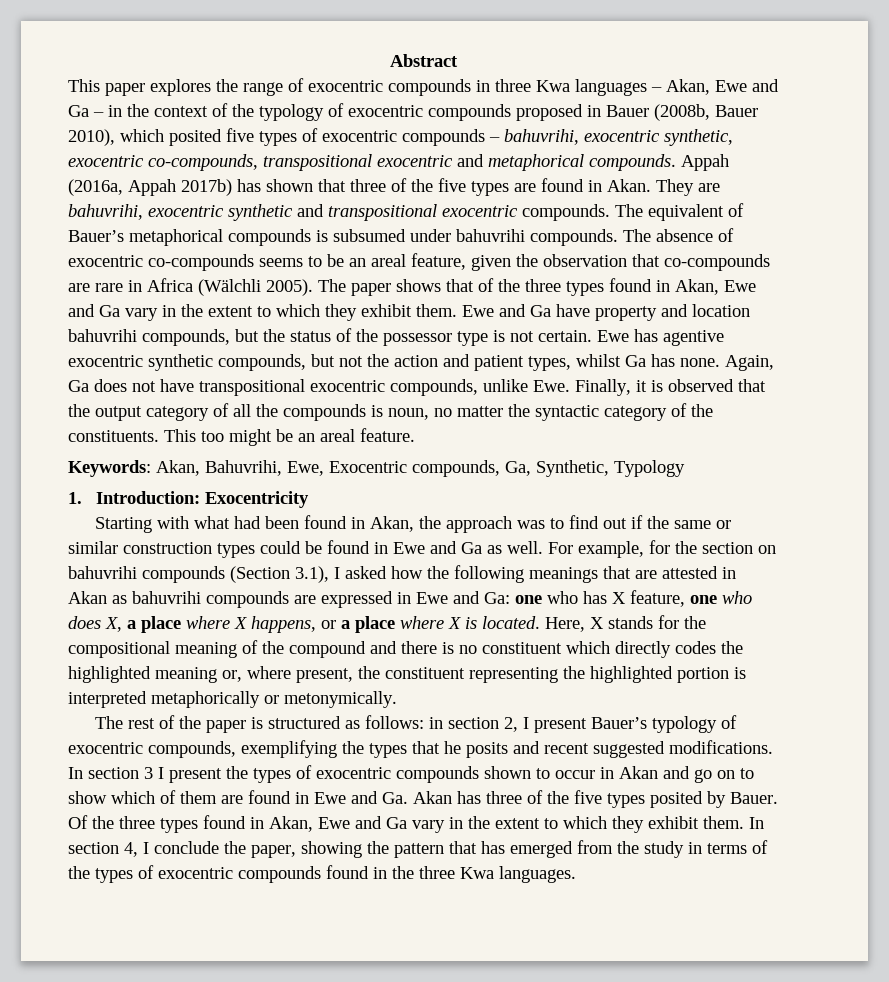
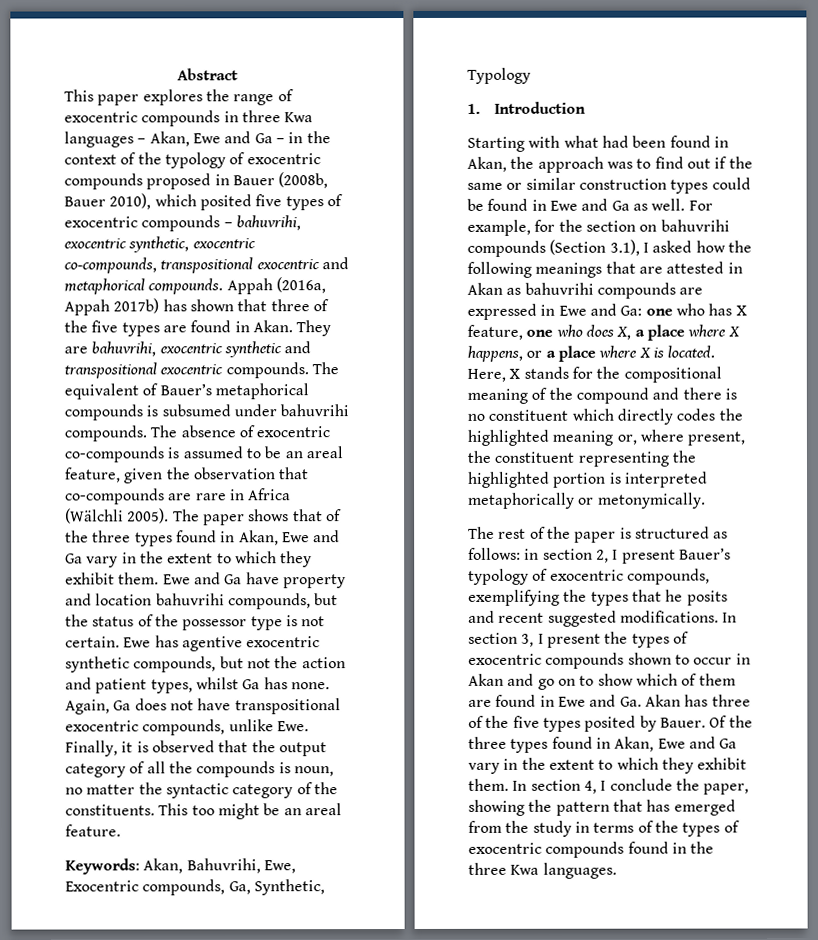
[259,258,303,267] seems -> [167,446,243,459] is assumed
[96,491,310,508] Introduction: Exocentricity -> [493,101,586,114] Introduction
[144,767,153,779] 3 -> [521,633,535,647] 3,

